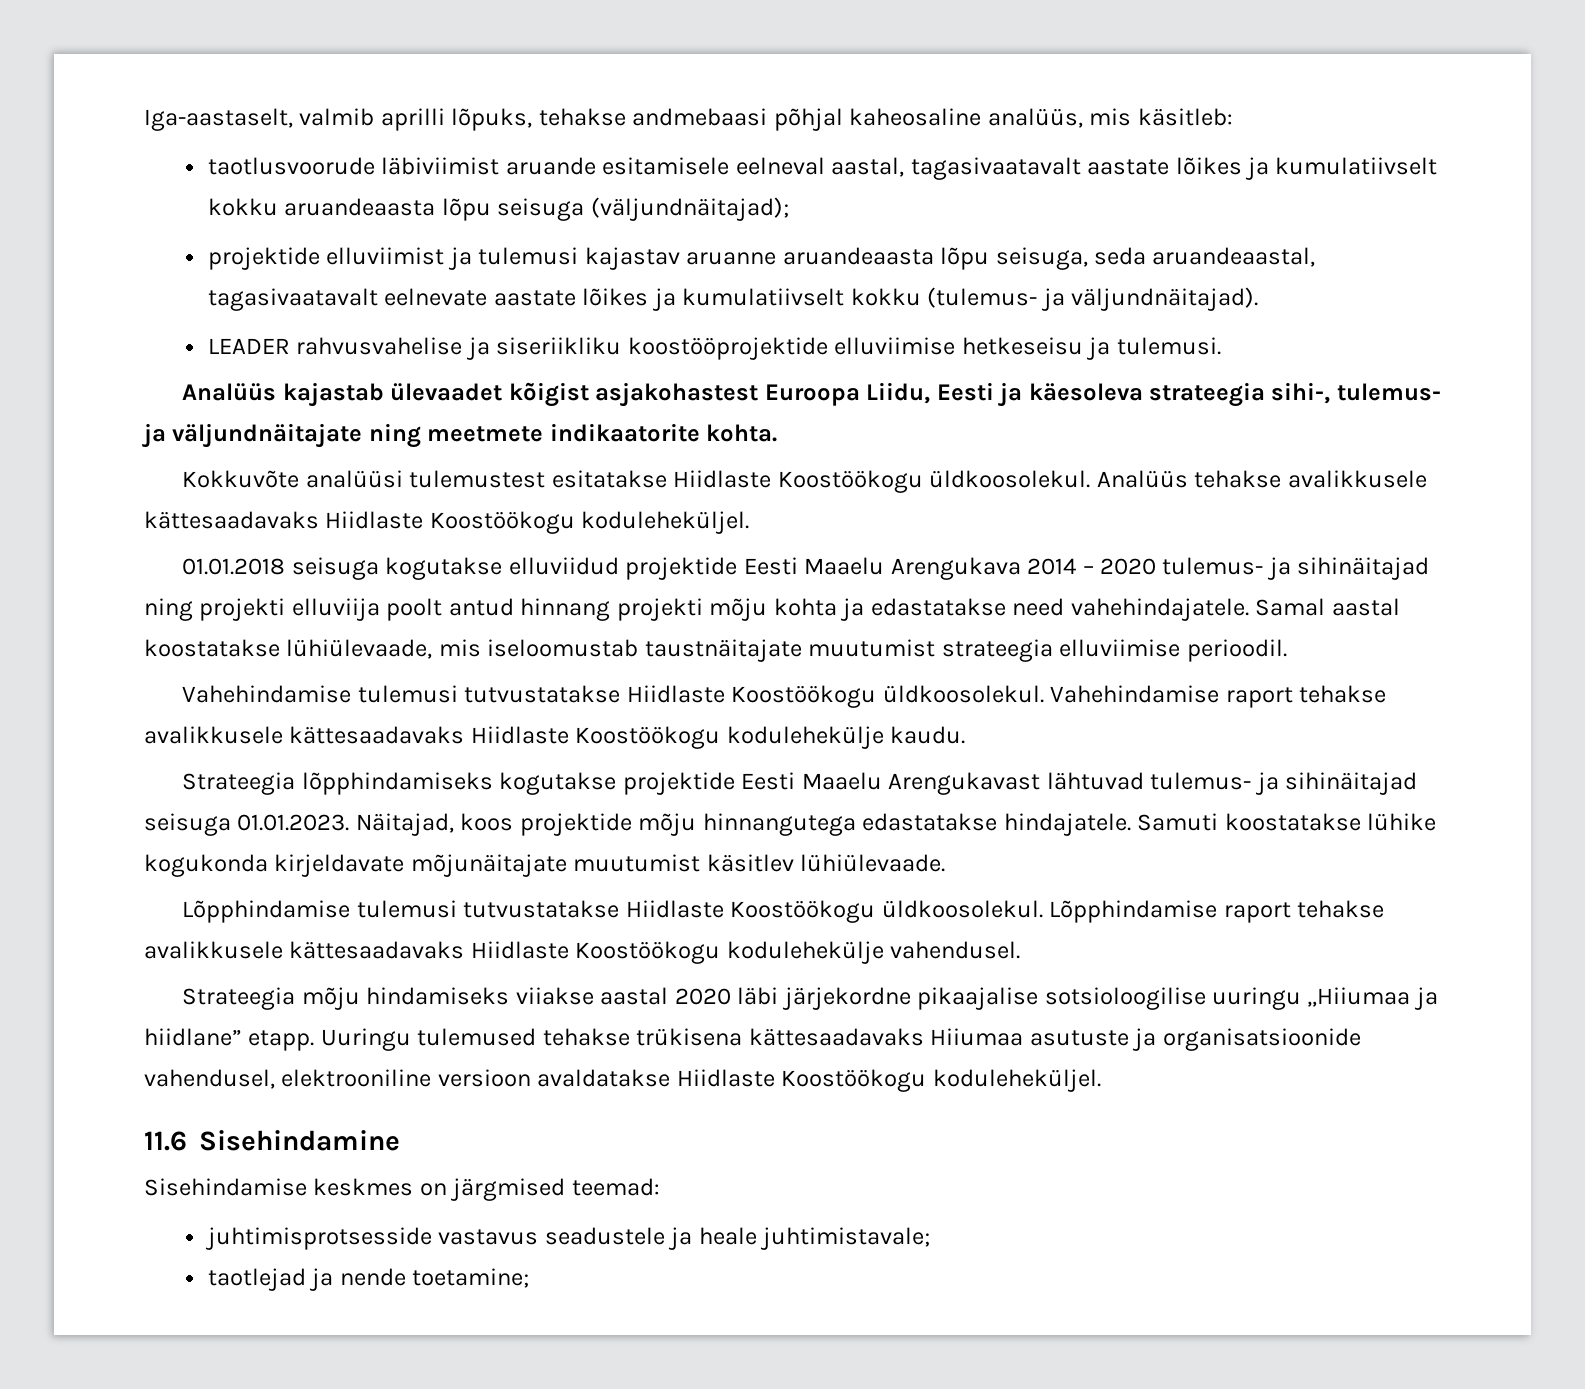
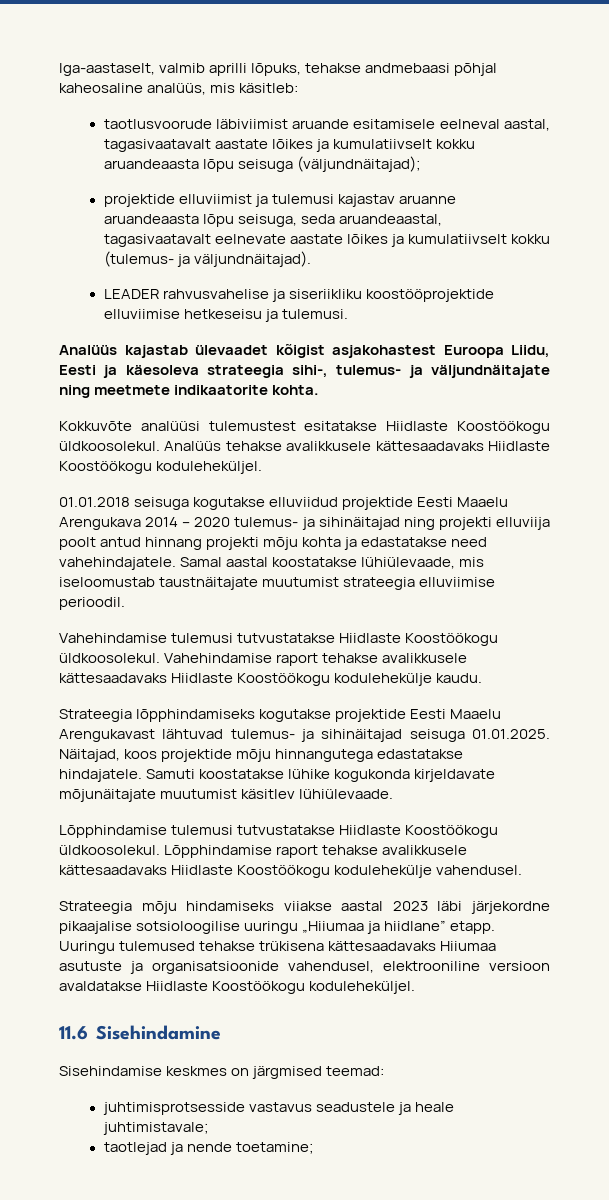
[237,814,350,831] 01.01.2023. -> [471,729,550,739] 01.01.2025.
[674,988,731,1005] 2020 -> [392,901,428,911] 2023

